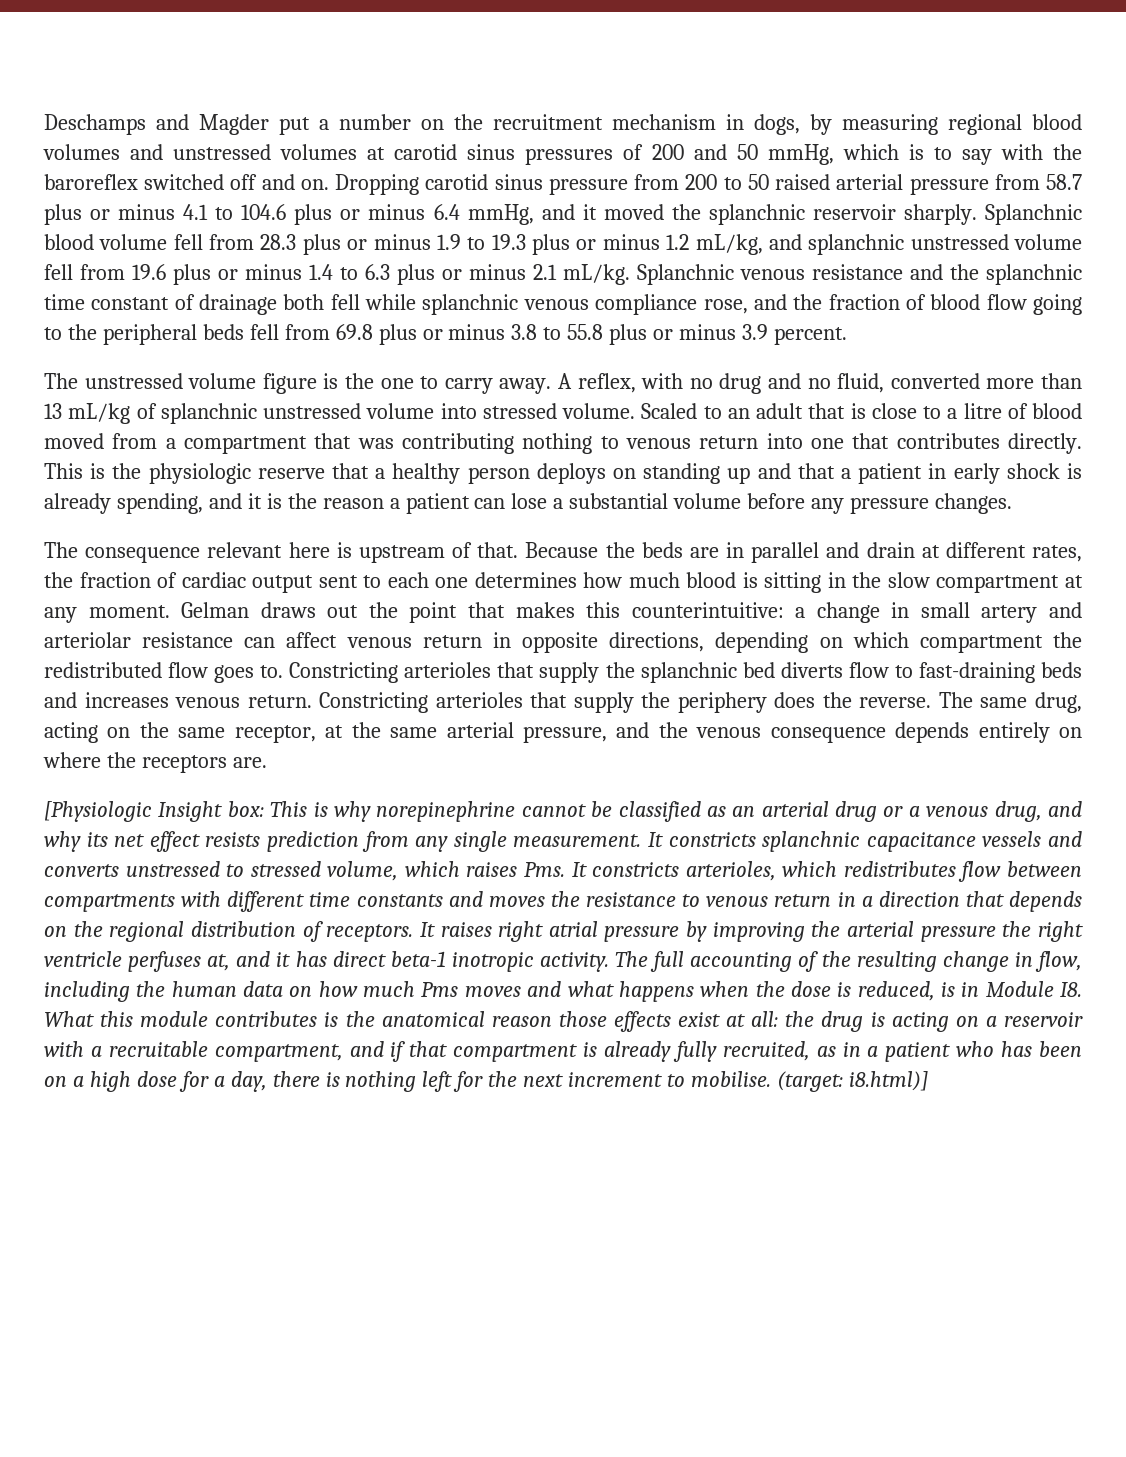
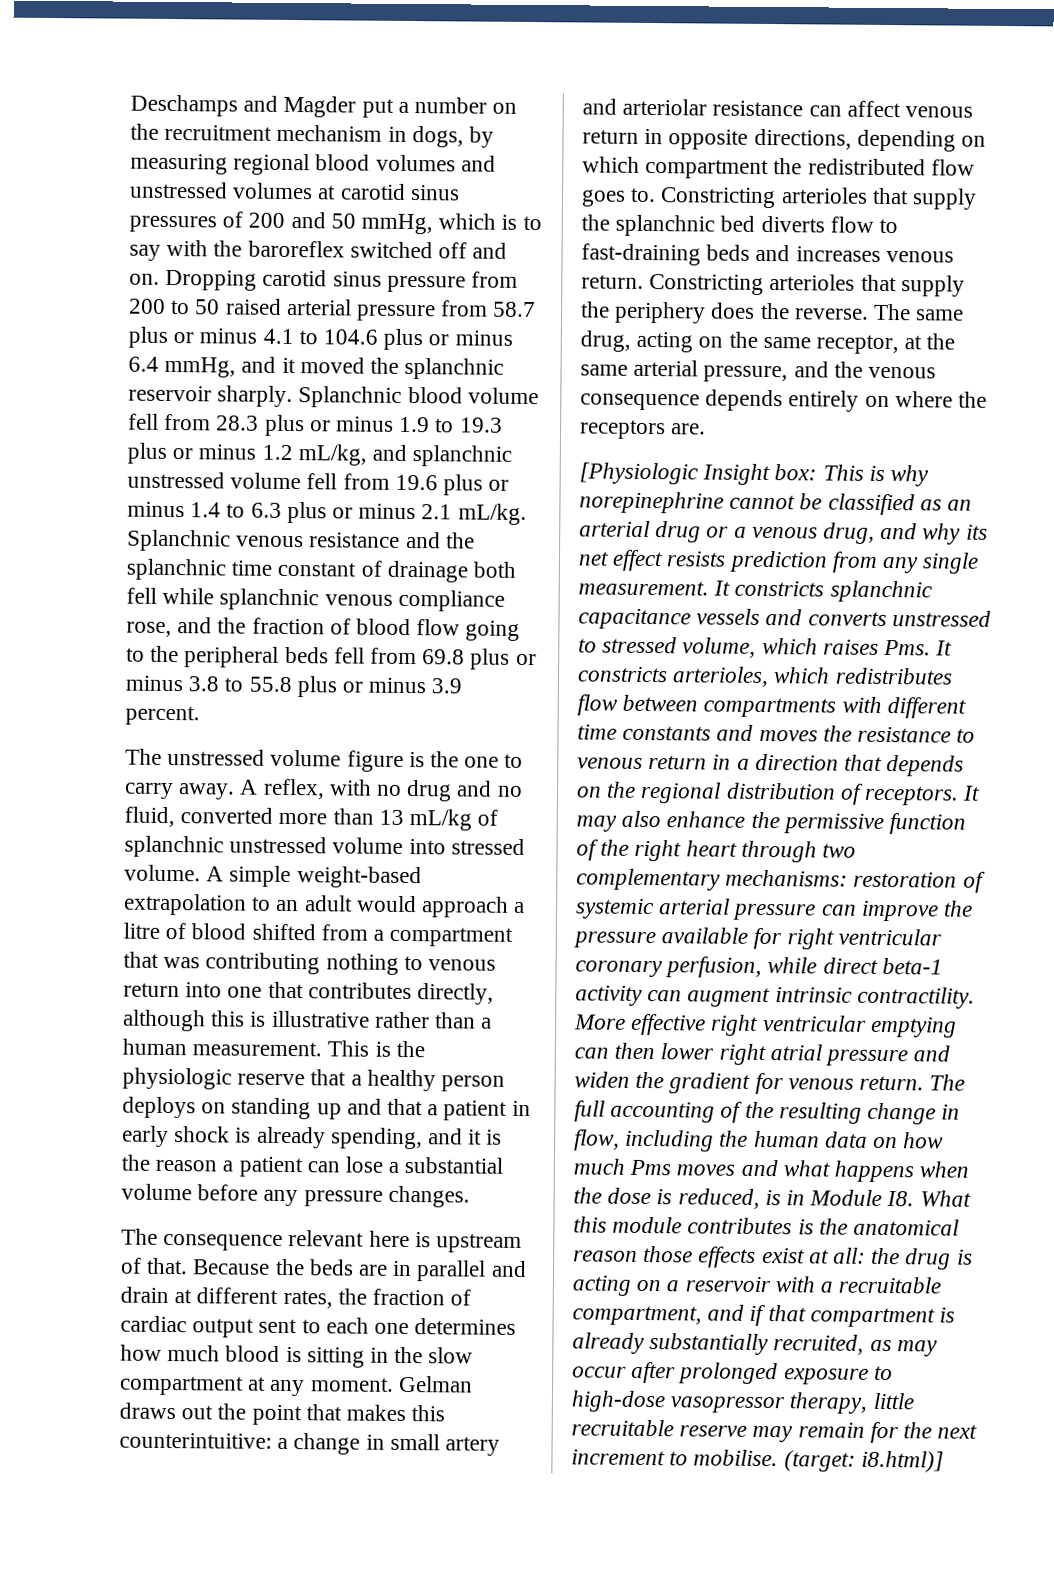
[641,403,941,419] Scaled to an adult that is close to -> [206,865,422,889] [123,893,510,918] A simple weight-based extrapolation to an adult would approach
[44,433,104,449] moved -> [251,923,316,941] shifted
[1008,433,1083,454] directly. -> [417,983,495,1005] [123,1009,493,1032] [122,1038,323,1057] directly, although this is illustrative rather than a human measurement.
[440,921,1083,942] [44,951,609,972] raises right atrial pressure by improving the arterial pressure the right ventricle perfuses at, and it has direct beta-1 inotropic activity. -> [576,810,967,835] [576,839,857,863] [576,868,986,893] [575,898,974,922] [573,927,942,950] [575,956,943,978] [575,985,975,1009] [574,1013,957,1038] [574,1042,951,1067] [574,1071,925,1095] may also enhance the permissive function of the right heart through two complementary mechanisms: restoration of systemic arterial pressure can improve the pressure available for right ventricular coronary perfusion, while direct beta-1 activity can augment intrinsic contractility. More effective right ventricular emptying can then lower right atrial pressure and widen the gradient for venous return.
[672,1041,717,1062] fully -> [649,1333,770,1356] substantially
[842,1041,1083,1062] [44,1071,453,1092] in a patient who has been on a high dose for a day, there is nothing left -> [896,1340,938,1357] [572,1361,893,1385] [571,1390,915,1414] [571,1419,865,1443] may occur after prolonged exposure to high-dose vasopressor therapy, little recruitable reserve may remain

